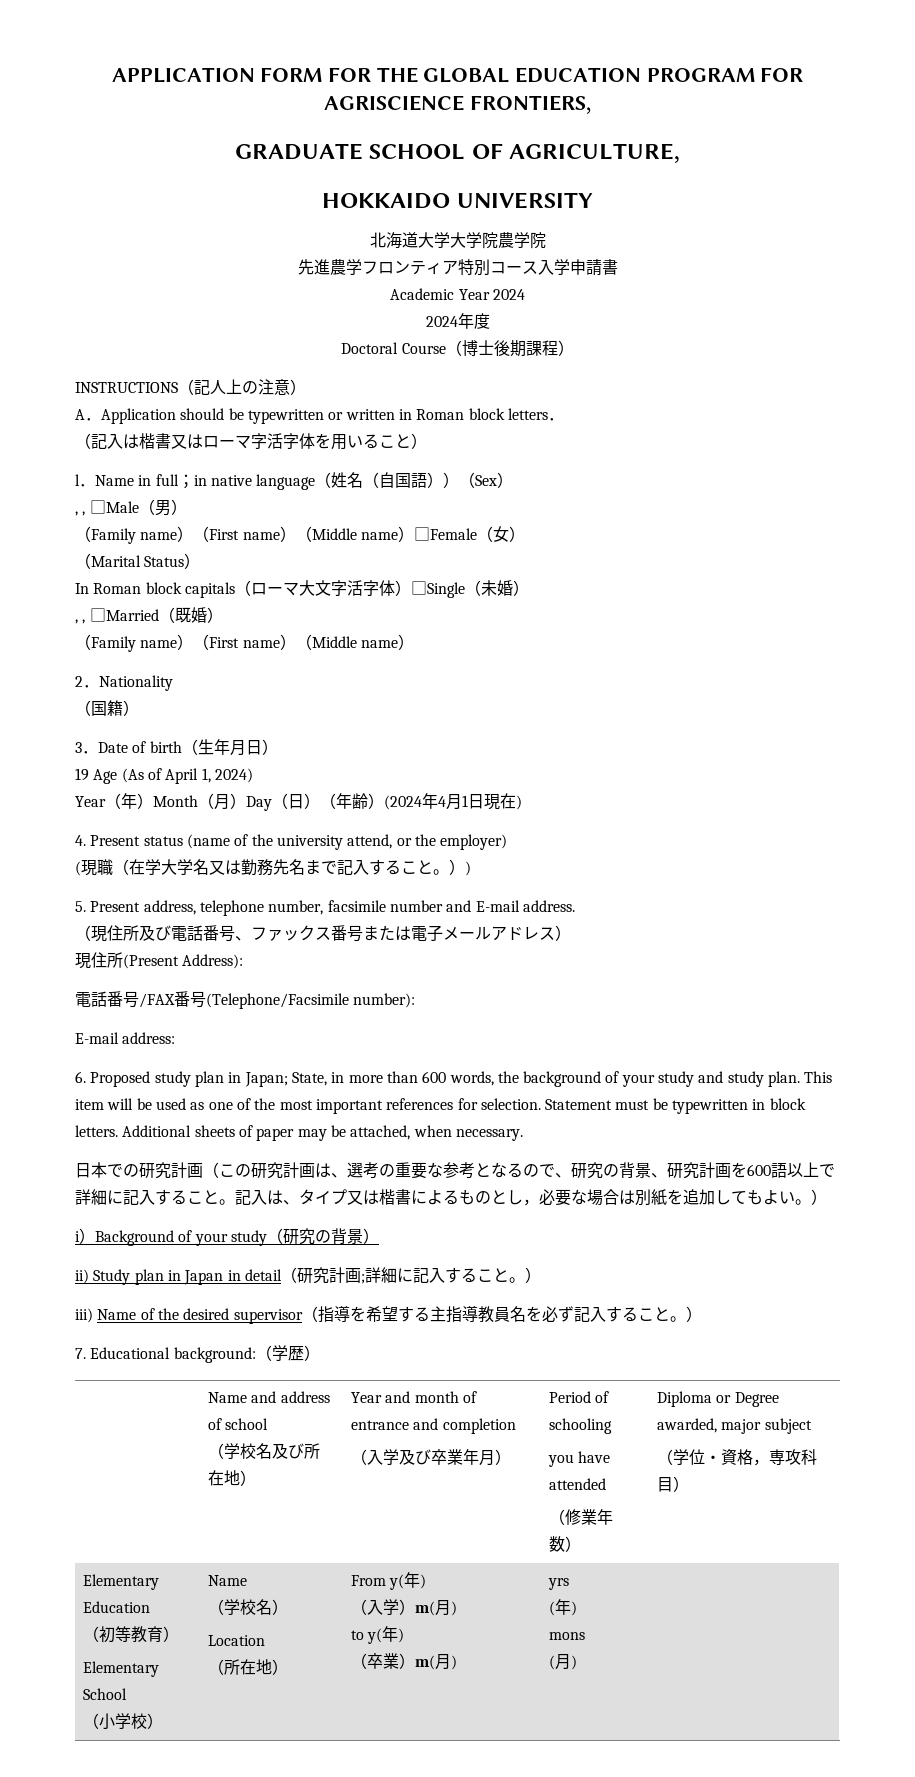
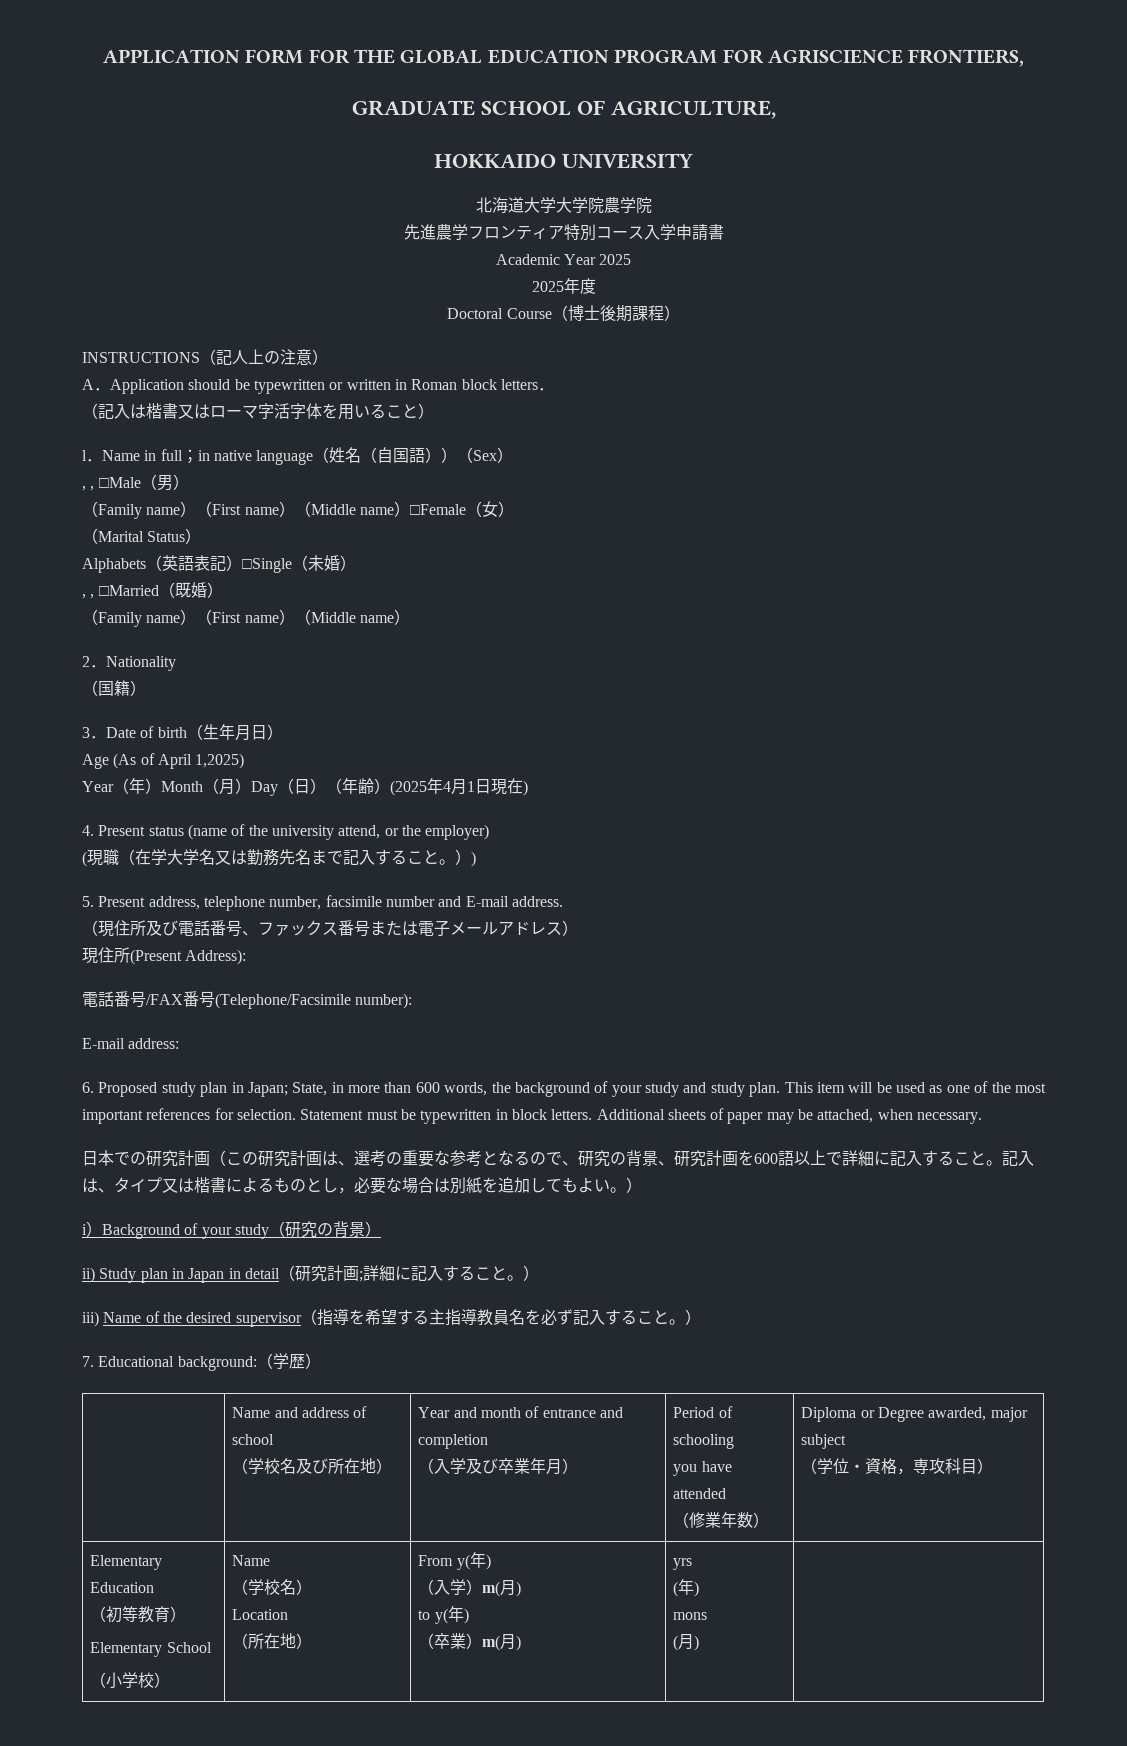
[492,289,525,300] [425,316,458,327] 2024 // 2024 -> [599,254,632,265] [531,281,564,292] 2025 // 2025
[75,580,395,598] In Roman block capitals（ローマ大文字活字体 -> [82,555,226,573] Alphabets（英語表記
[75,768,89,781] 19 -> (283, 732) none
[201,768,253,783] 1, 2024) -> [195,753,245,769] 1,2025)
[384,795,422,810] (2024 -> [390,780,427,796] (2025

